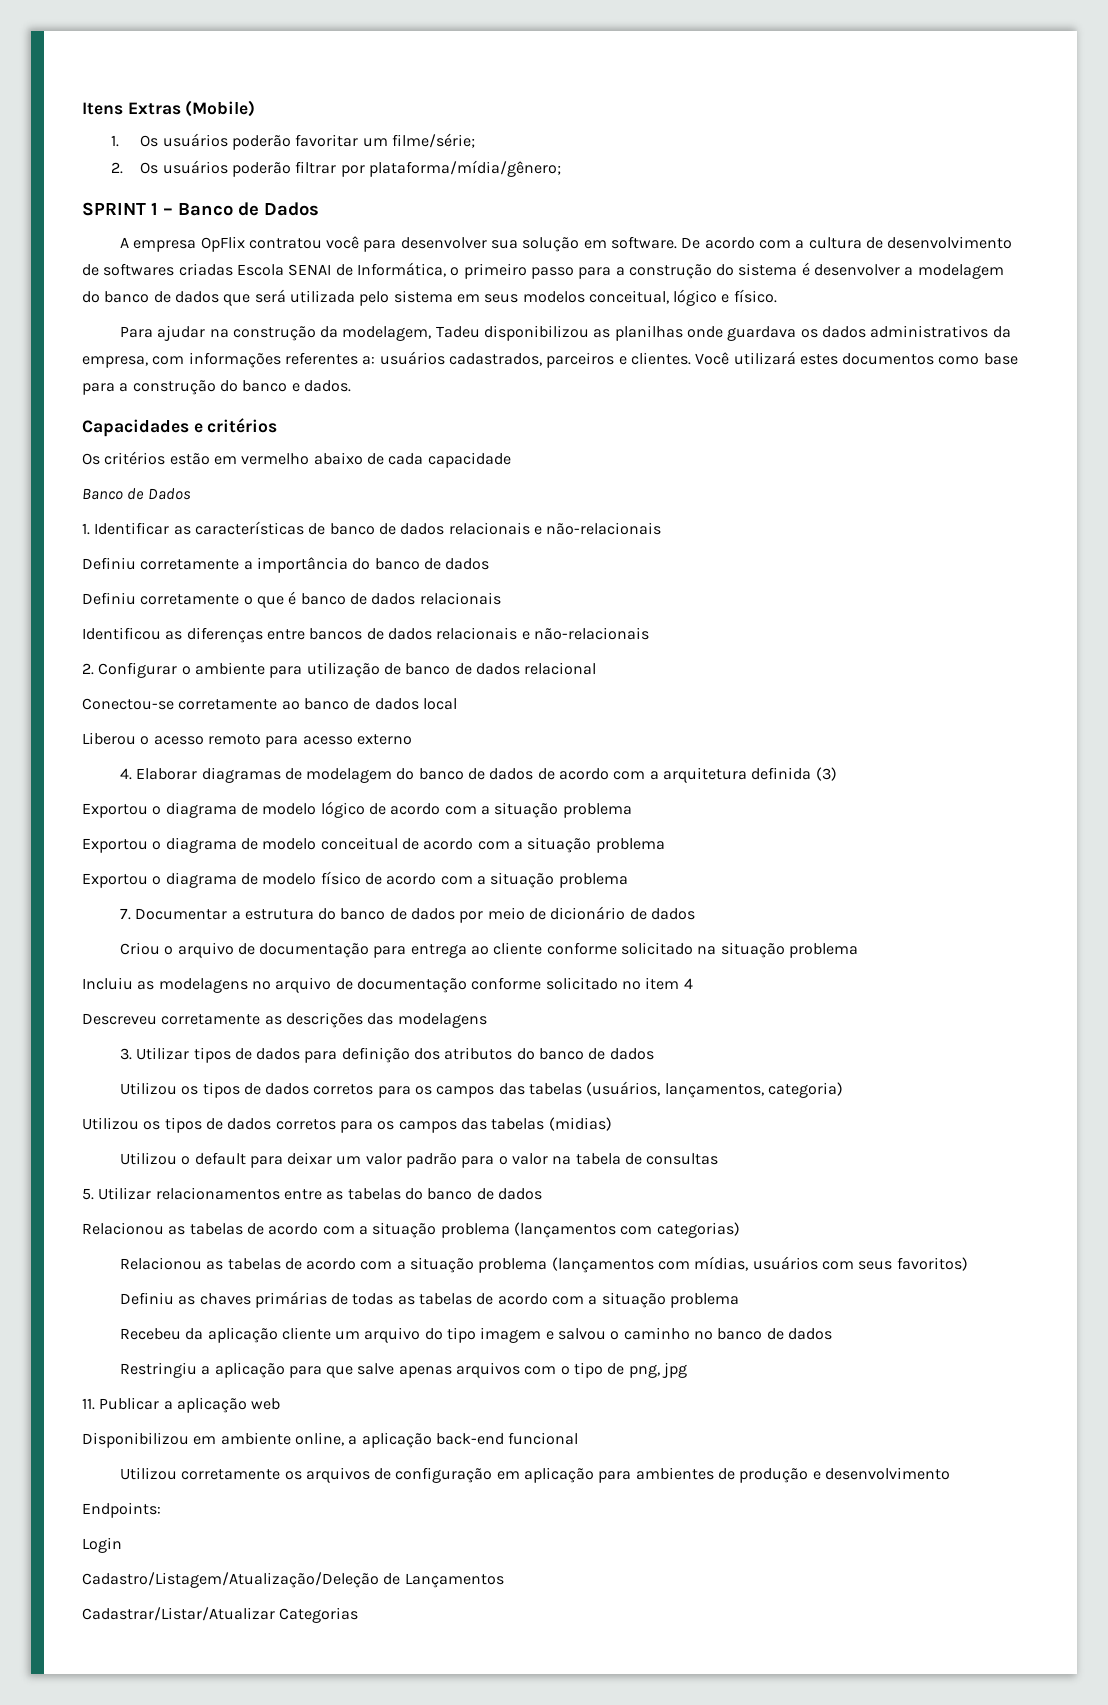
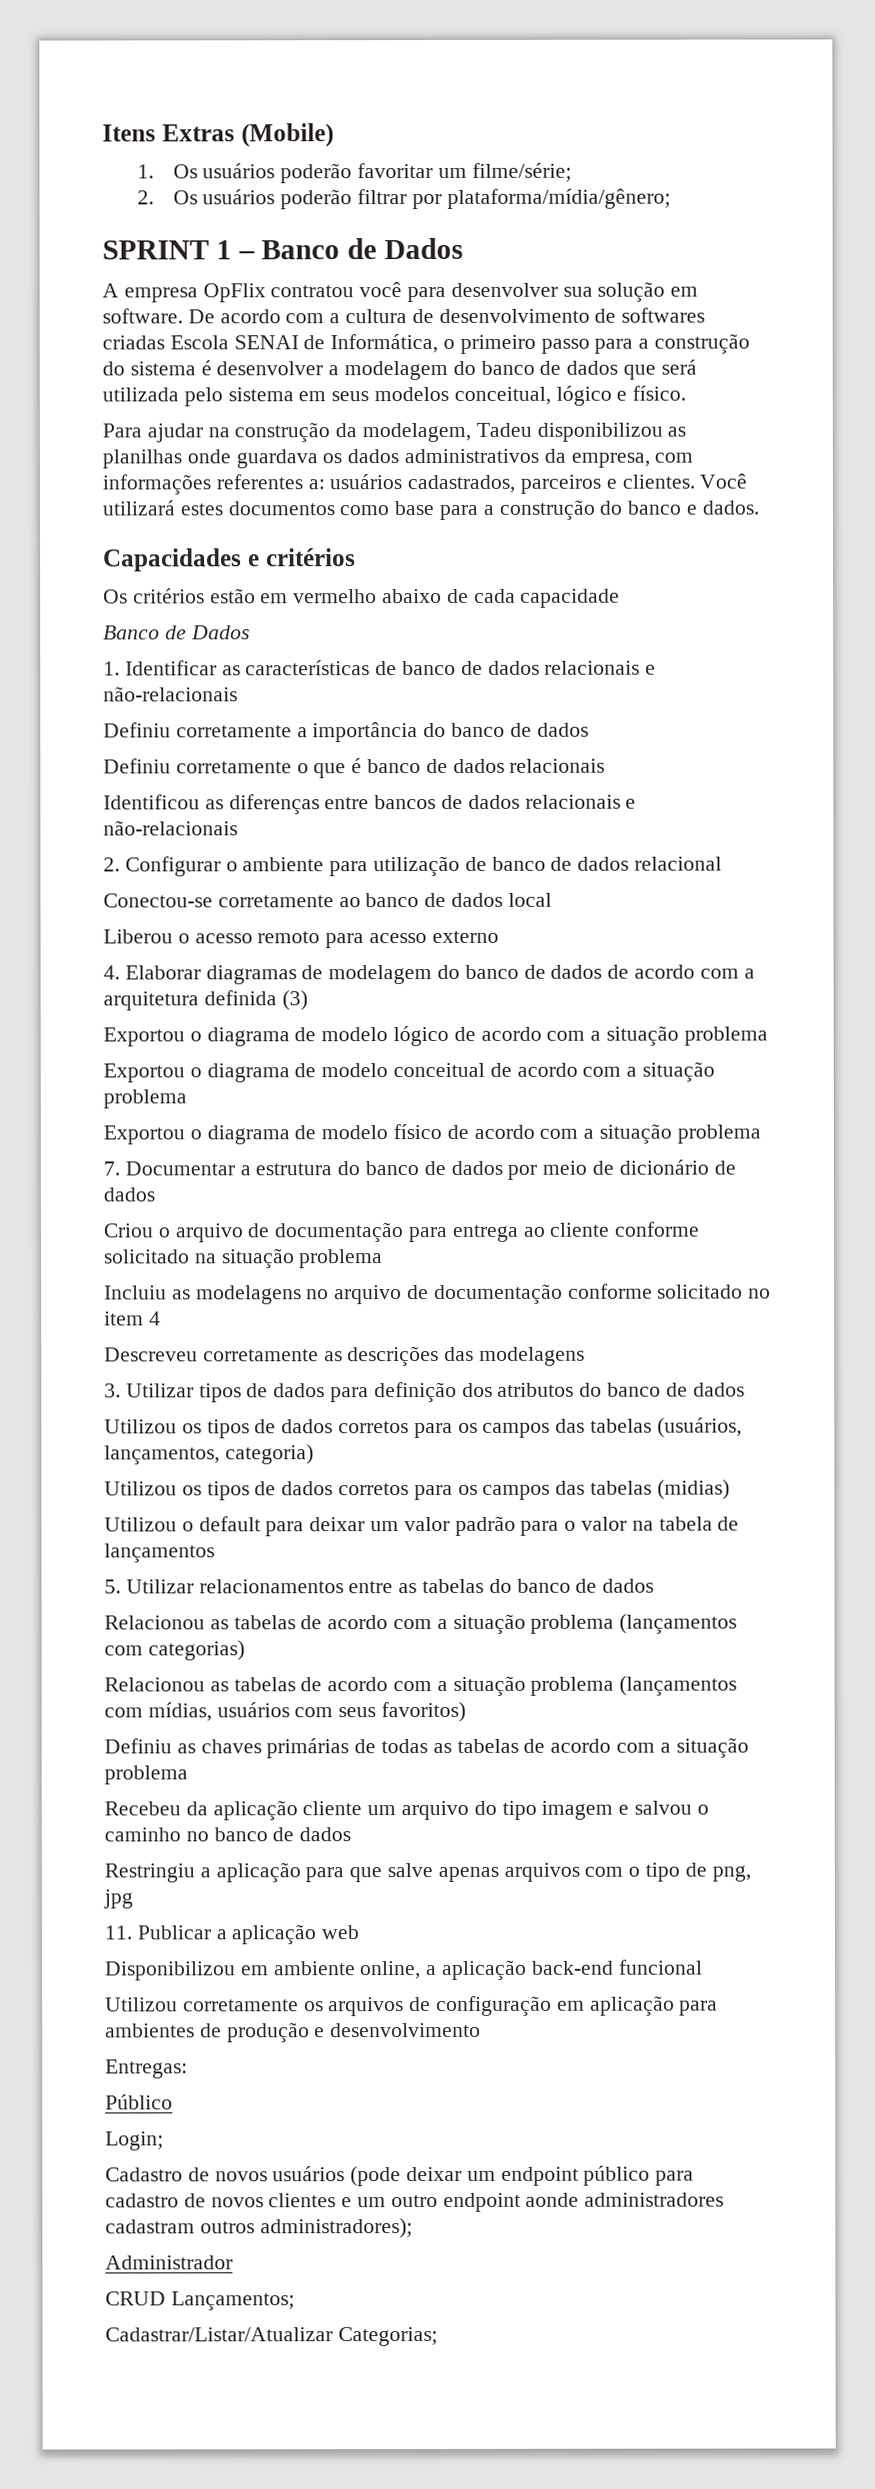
[646,1153,719,1165] consultas -> [104,1543,215,1563] lançamentos
[82,1502,161,1518] [82,1537,122,1553] [82,1572,504,1588] Endpoints: // Login // Cadastro/Listagem/Atualização/Deleção de Lançamentos -> [105,2059,188,2079] [105,2094,173,2110] [105,2131,164,2151] [105,2165,695,2187] [105,2192,725,2212] [105,2218,413,2239] [105,2255,233,2270] [105,2291,295,2311] Entregas: // Público // Login; // Cadastro de novos usuários (pode deixar um endpoint público para cadastro de novos clientes e um outro endpoint aonde administradores cadastram outros administradores); // Administrador // CRUD Lançamentos;
[279,1607,359,1623] Categorias -> [337,2327,438,2347] Categorias;

